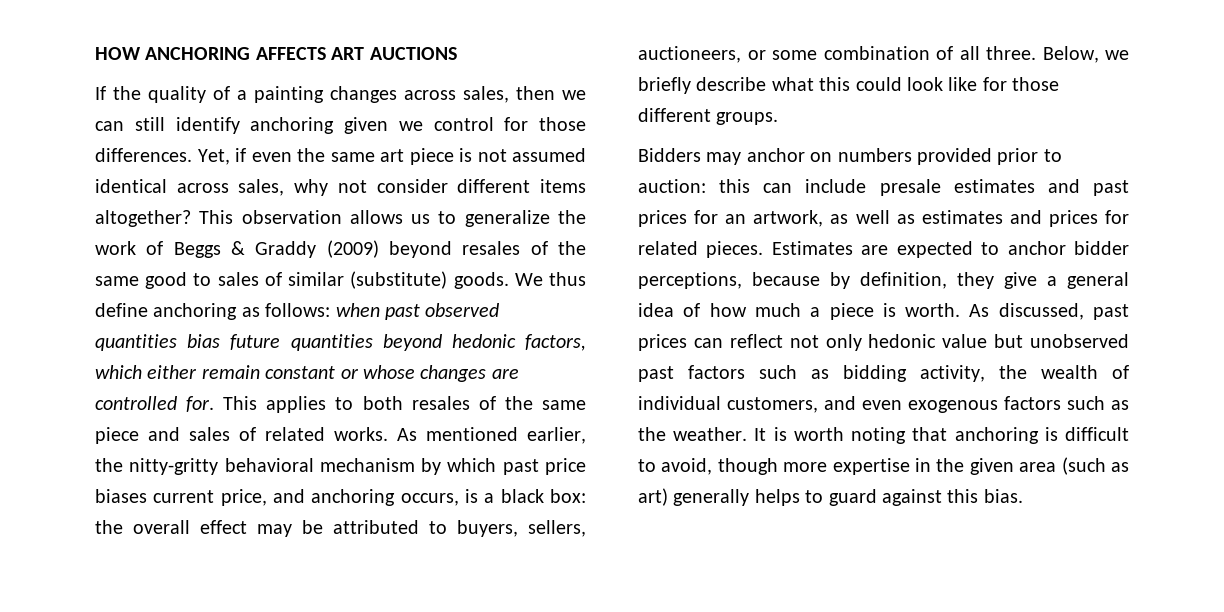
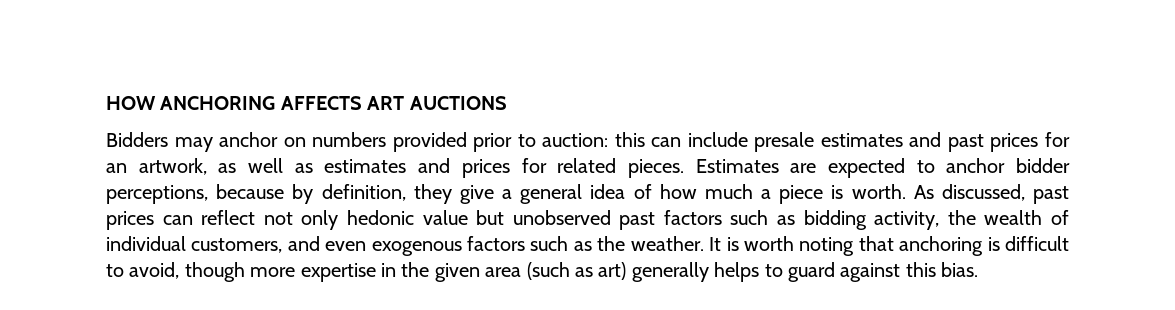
[95,86,586,103] [95,117,586,134] [95,148,586,165] [95,179,586,196] [95,210,586,227] [95,240,586,258] [95,271,586,289] [95,303,500,320] [95,334,586,351] [95,365,519,382] [95,396,586,413] [95,427,586,444] [95,458,586,475] [95,489,586,506] [95,520,586,537] [638,46,1129,63] [638,77,1060,94] [638,108,779,125] // If the quality of a painting changes across sales, then we can still identify anchoring given we control for those differences. Yet, if even the same art piece is not assumed identical across sales, why not consider different items altogether? This observation allows us to generalize the work of Beggs & Graddy (2009) beyond resales of the same good to sales of similar (substitute) goods. We thus define anchoring as follows: when past observed quantities bias future quantities beyond hedonic factors, which either remain constant or whose changes are controlled for. This applies to both resales of the same piece and sales of related works. As mentioned earlier, the nitty-gritty behavioral mechanism by which past price biases current price, and anchoring occurs, is a black box: the overall effect may be attributed to buyers, sellers, auctioneers, or some combination of all three. Below, we briefly describe what this could look like for those different groups. -> (507, 103) none

